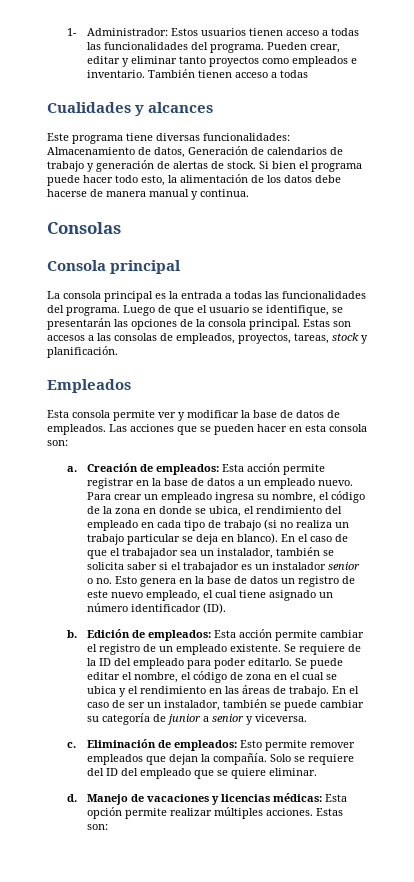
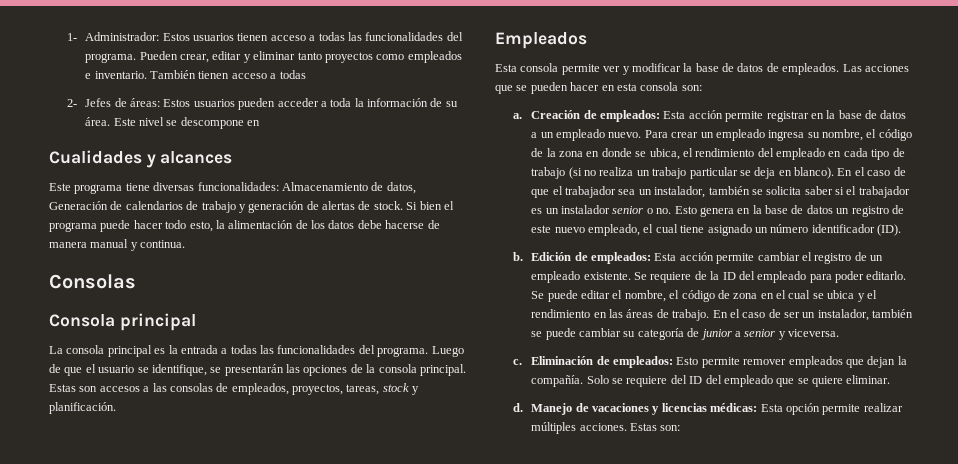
(309, 74) none -> [67,98,458,110] [85,117,261,129] // 2- Jefes de áreas: Estos usuarios pueden acceder a toda la información de su área. Este nivel se descompone en

